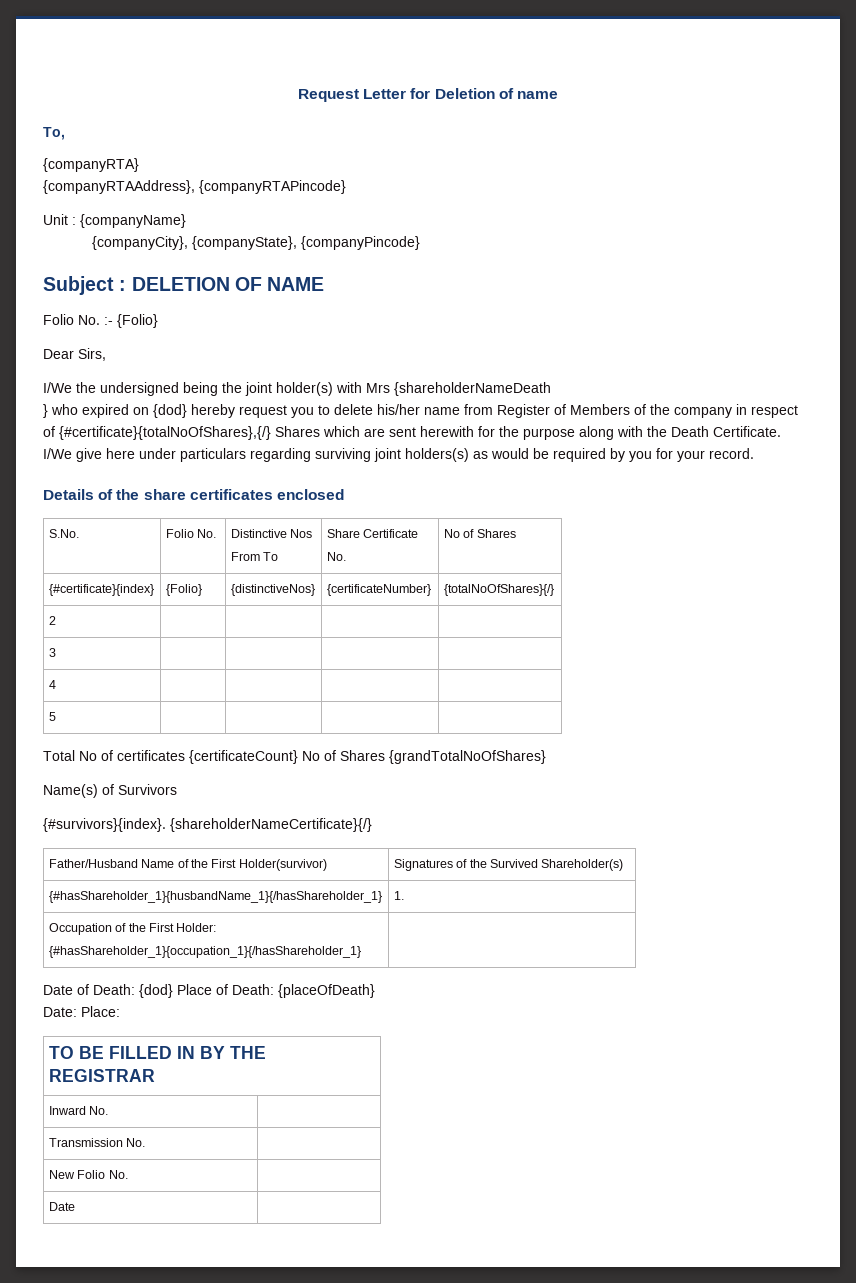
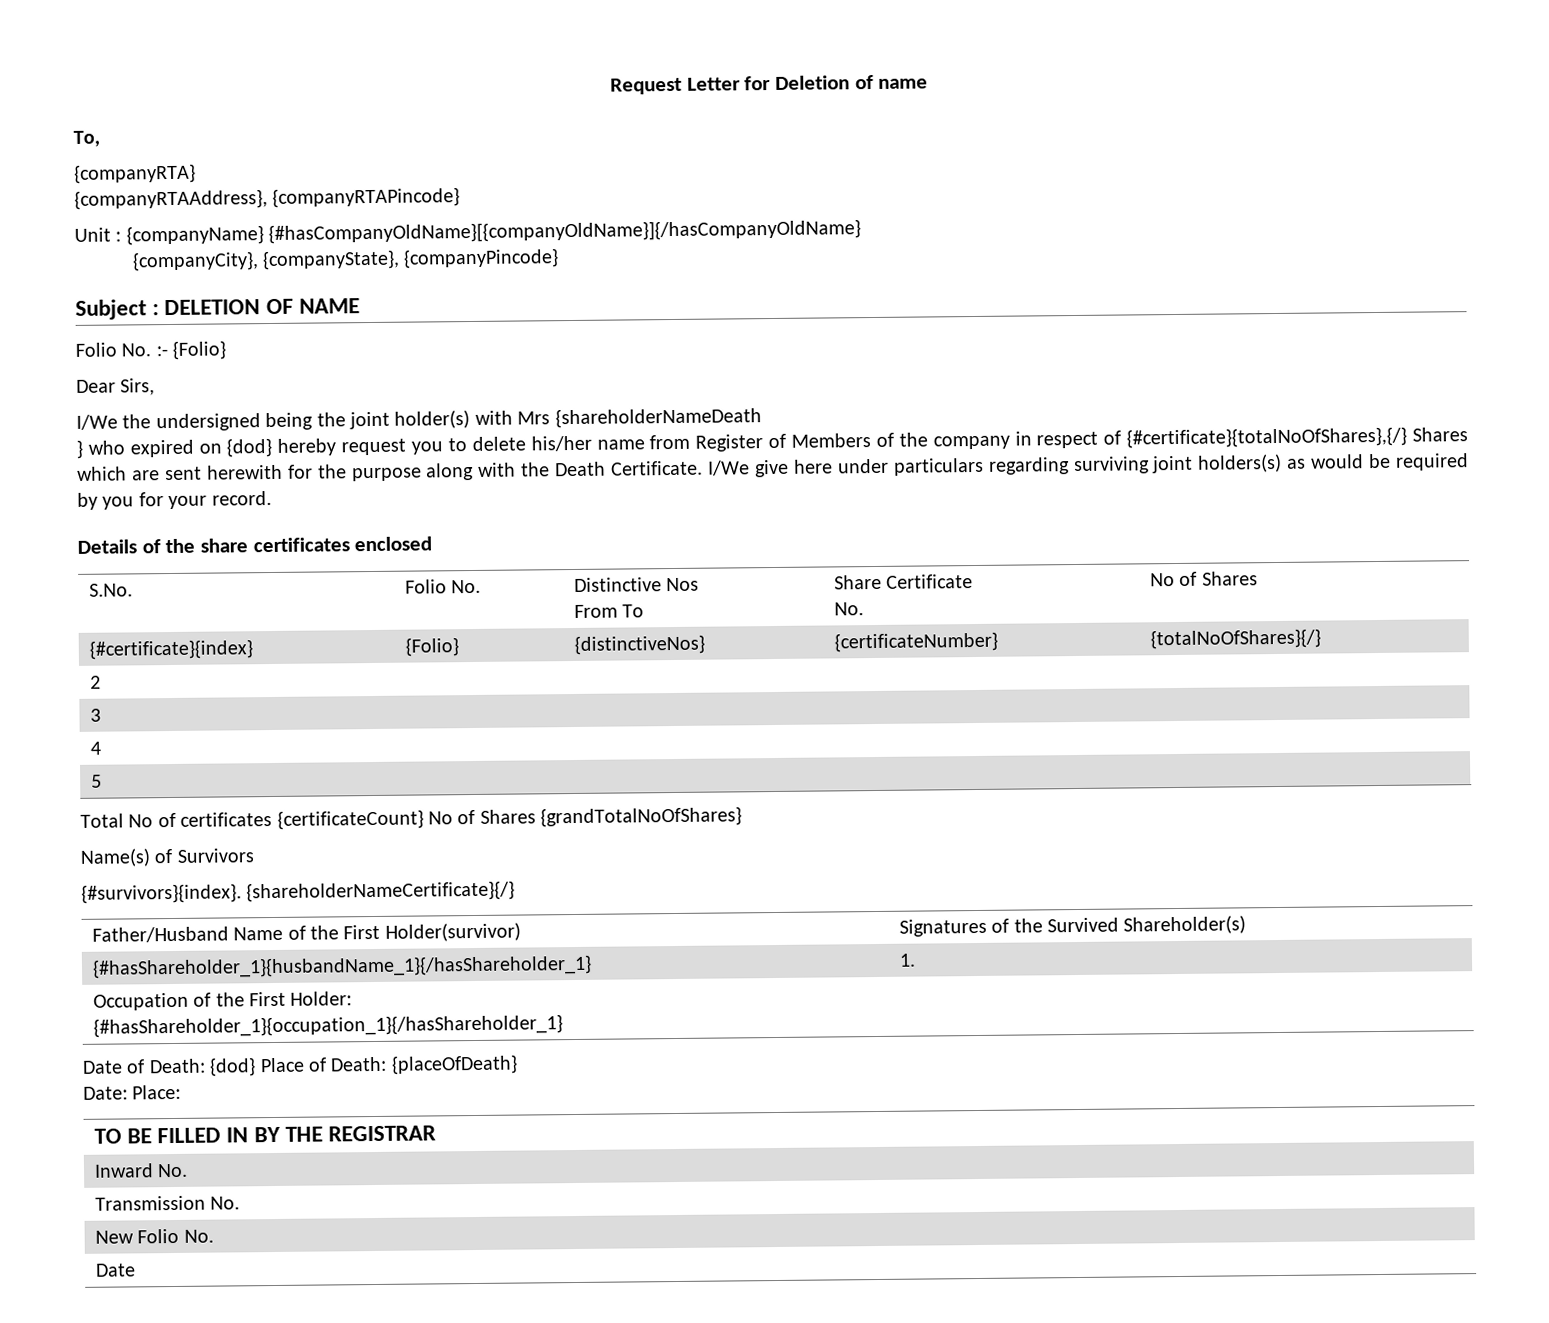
(186, 221) none -> [268,219,862,245] {#hasCompanyOldName}[{companyOldName}]{/hasCompanyOldName}

